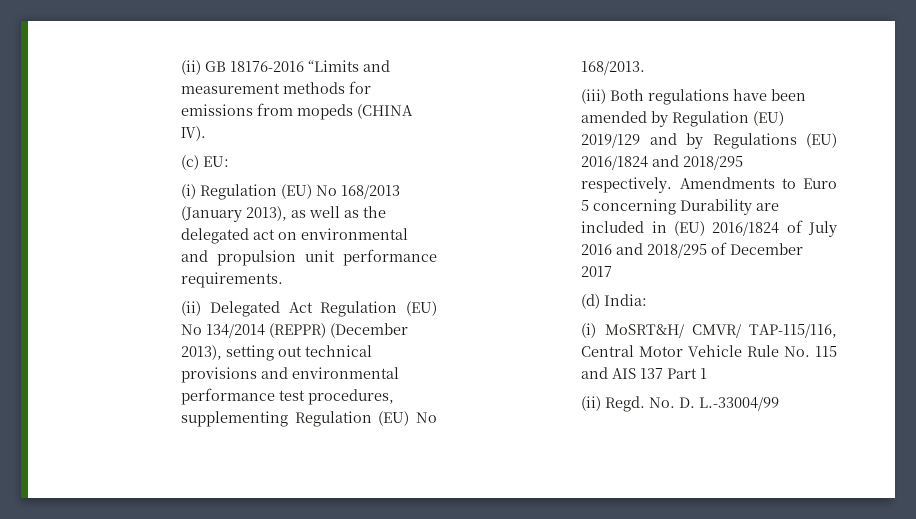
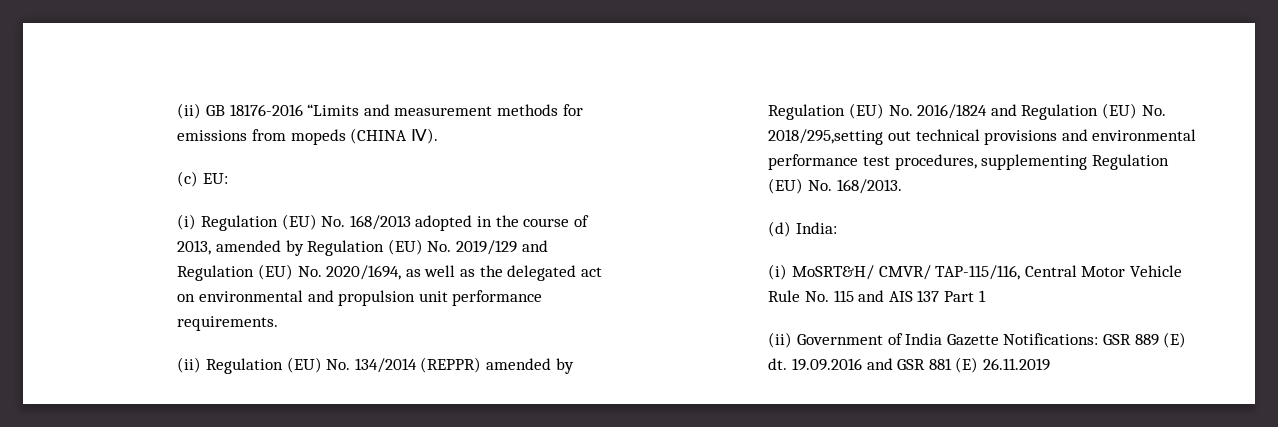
[316,185,401,199] [181,206,288,222] No 168/2013 (January 2013), -> [321,215,589,231] [177,239,548,256] [177,264,402,281] No. 168/2013 adopted in the course of 2013, amended by Regulation (EU) No. 2019/129 and Regulation (EU) No. 2020/1694,
[209,301,437,317] [181,324,203,335] Delegated Act Regulation (EU) No -> [205,357,351,374] Regulation (EU) No.
[330,323,409,338] [181,345,275,361] (December 2013), setting -> [485,358,574,374] [768,103,1166,120] [768,129,884,145] amended by Regulation (EU) No. 2016/1824 and Regulation (EU) No. 2018/295,setting
[416,412,437,423] No -> [807,180,832,191] No.
[581,89,807,105] [581,111,785,127] [581,133,837,149] [581,155,744,170] [581,177,837,193] [581,199,780,215] [581,220,837,237] [581,242,804,258] [581,266,613,277] // (iii) Both regulations have been amended by Regulation (EU) 2019/129 and by Regulations (EU) 2016/1824 and 2018/295 respectively. Amendments to Euro 5 concerning Durability are included in (EU) 2016/1824 of July 2016 and 2018/295 of December 2017 -> (902, 186) none
[605,396,780,412] Regd. No. D. L.-33004/99 -> [796,332,1187,348] [768,357,1050,373] Government of India Gazette Notifications: GSR 889 (E) dt. 19.09.2016 and GSR 881 (E) 26.11.2019

